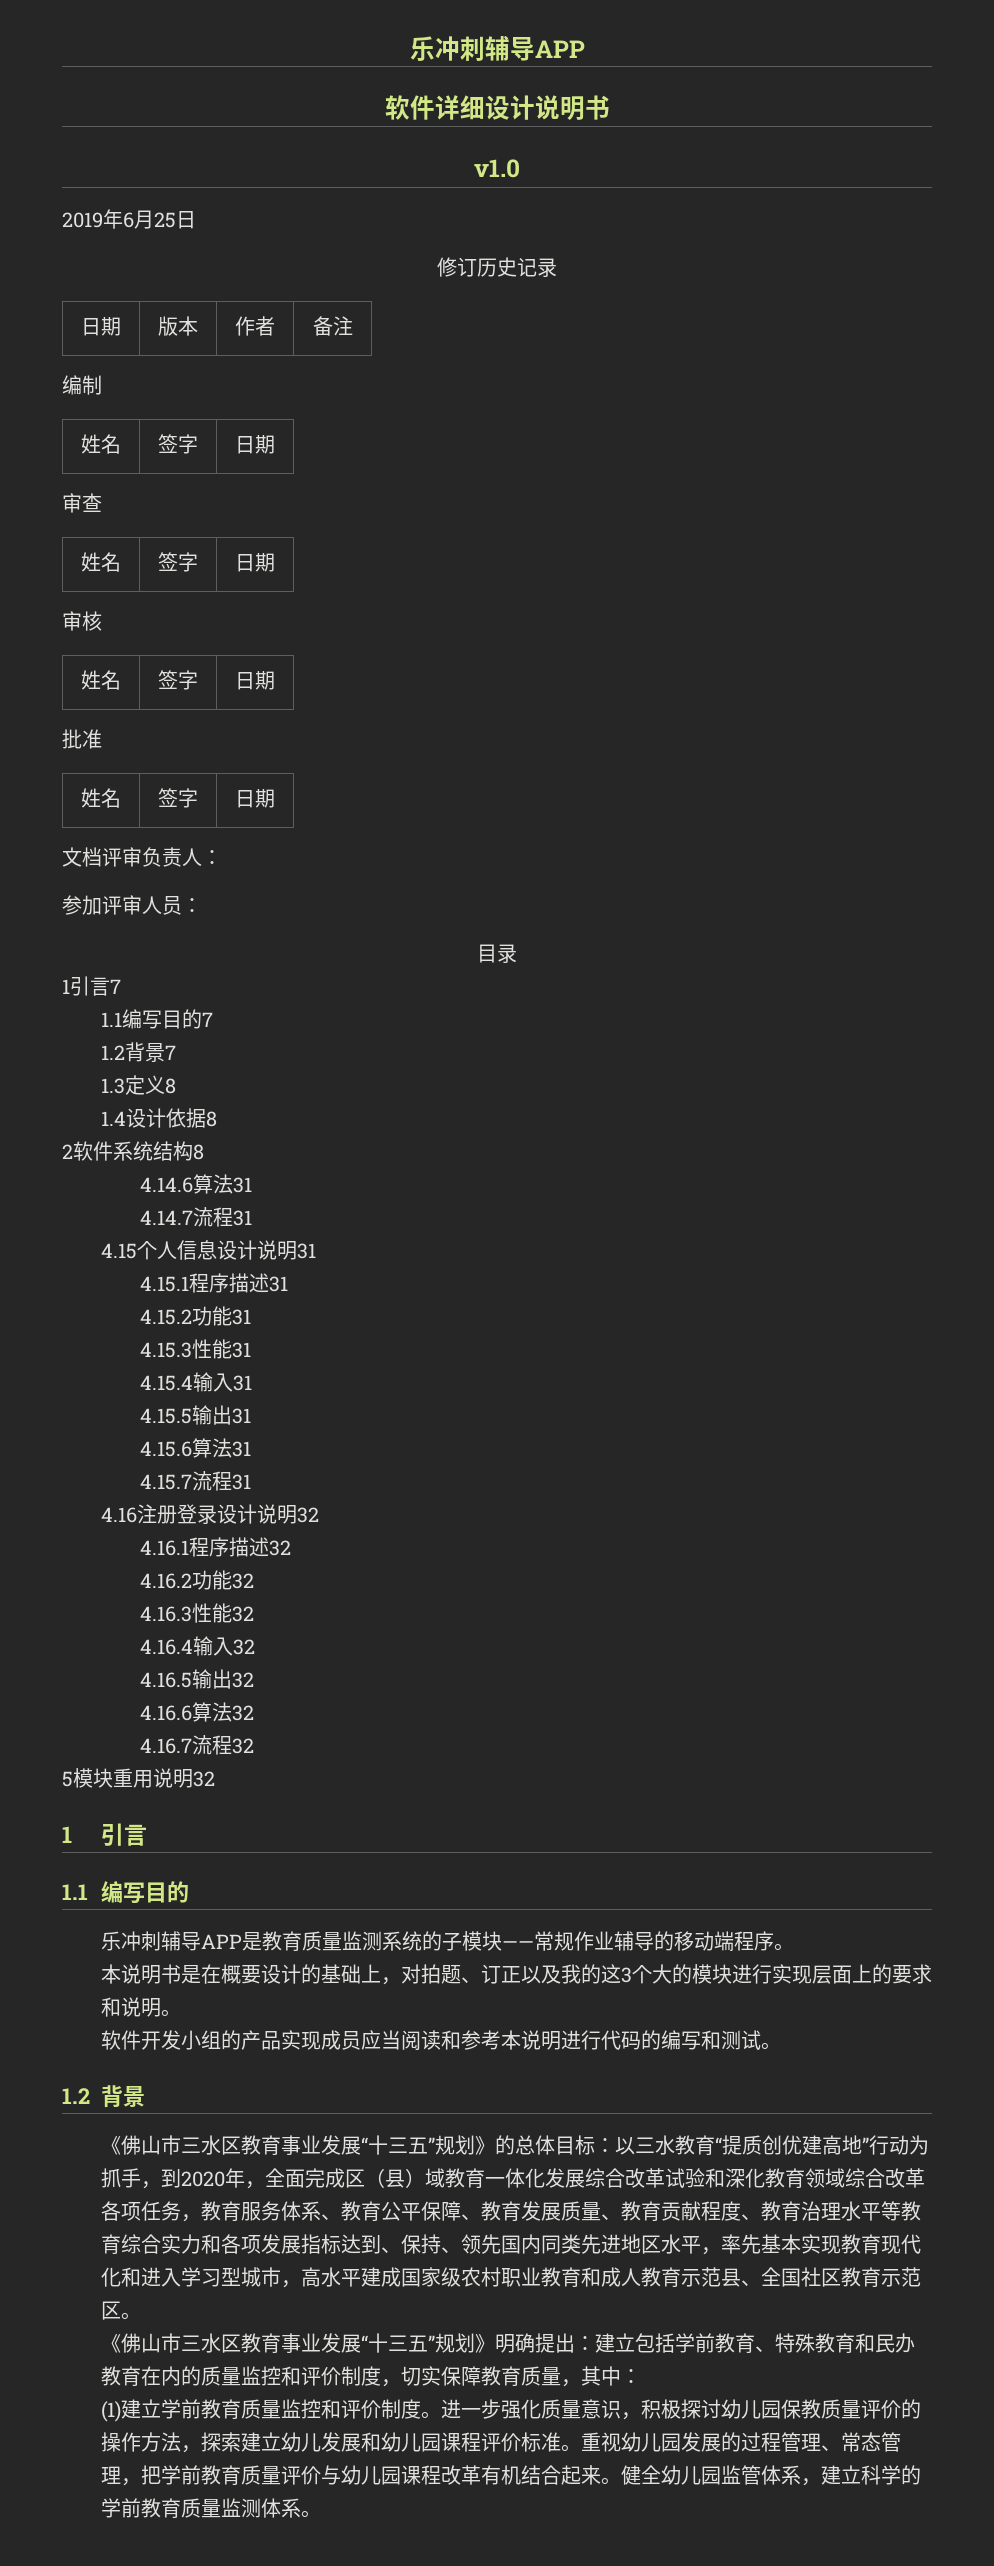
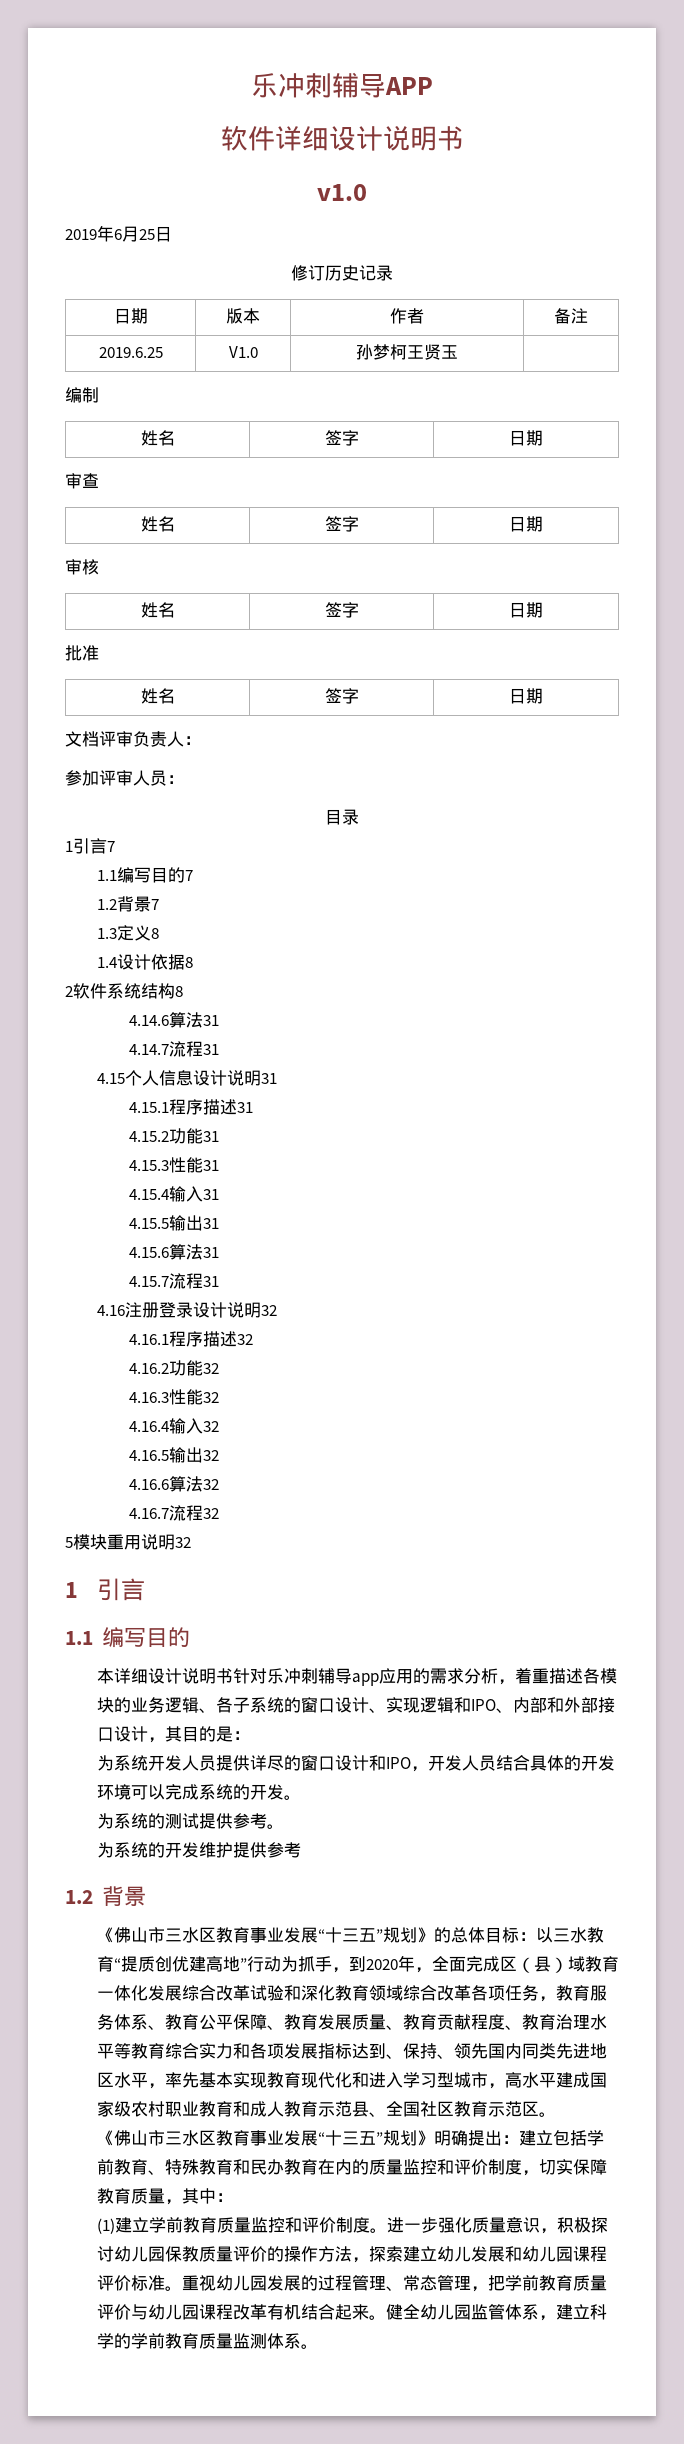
(353, 326) none -> [98,347,163,358] [228,346,258,358] [356,344,458,360] // 2019.6.25 | V1.0 | 孙梦柯王贤玉 |
[100,1931,794,1951] [100,1964,932,1985] [100,1997,181,2017] [100,2030,781,2050] 乐冲刺辅导APP是教育质量监测系统的子模块——常规作业辅导的移动端程序。 // 本说明书是在概要设计的基础上，对拍题、订正以及我的这3个大的模块进行实现层面上的要求和说明。 // 软件开发小组的产品实现成员应当阅读和参考本说明进行代码的编写和测试。 -> [96,1668,617,1686] [96,1697,615,1713] [96,1726,250,1743] [96,1755,615,1772] [96,1784,301,1800] [96,1813,284,1829] [96,1842,301,1858] 本详细设计说明书针对乐冲刺辅导app应用的需求分析，着重描述各模块的业务逻辑、各子系统的窗口设计、实现逻辑和IPO、内部和外部接口设计，其目的是： // 为系统开发人员提供详尽的窗口设计和IPO，开发人员结合具体的开发环境可以完成系统的开发。 // 为系统的测试提供参考。 // 为系统的开发维护提供参考

